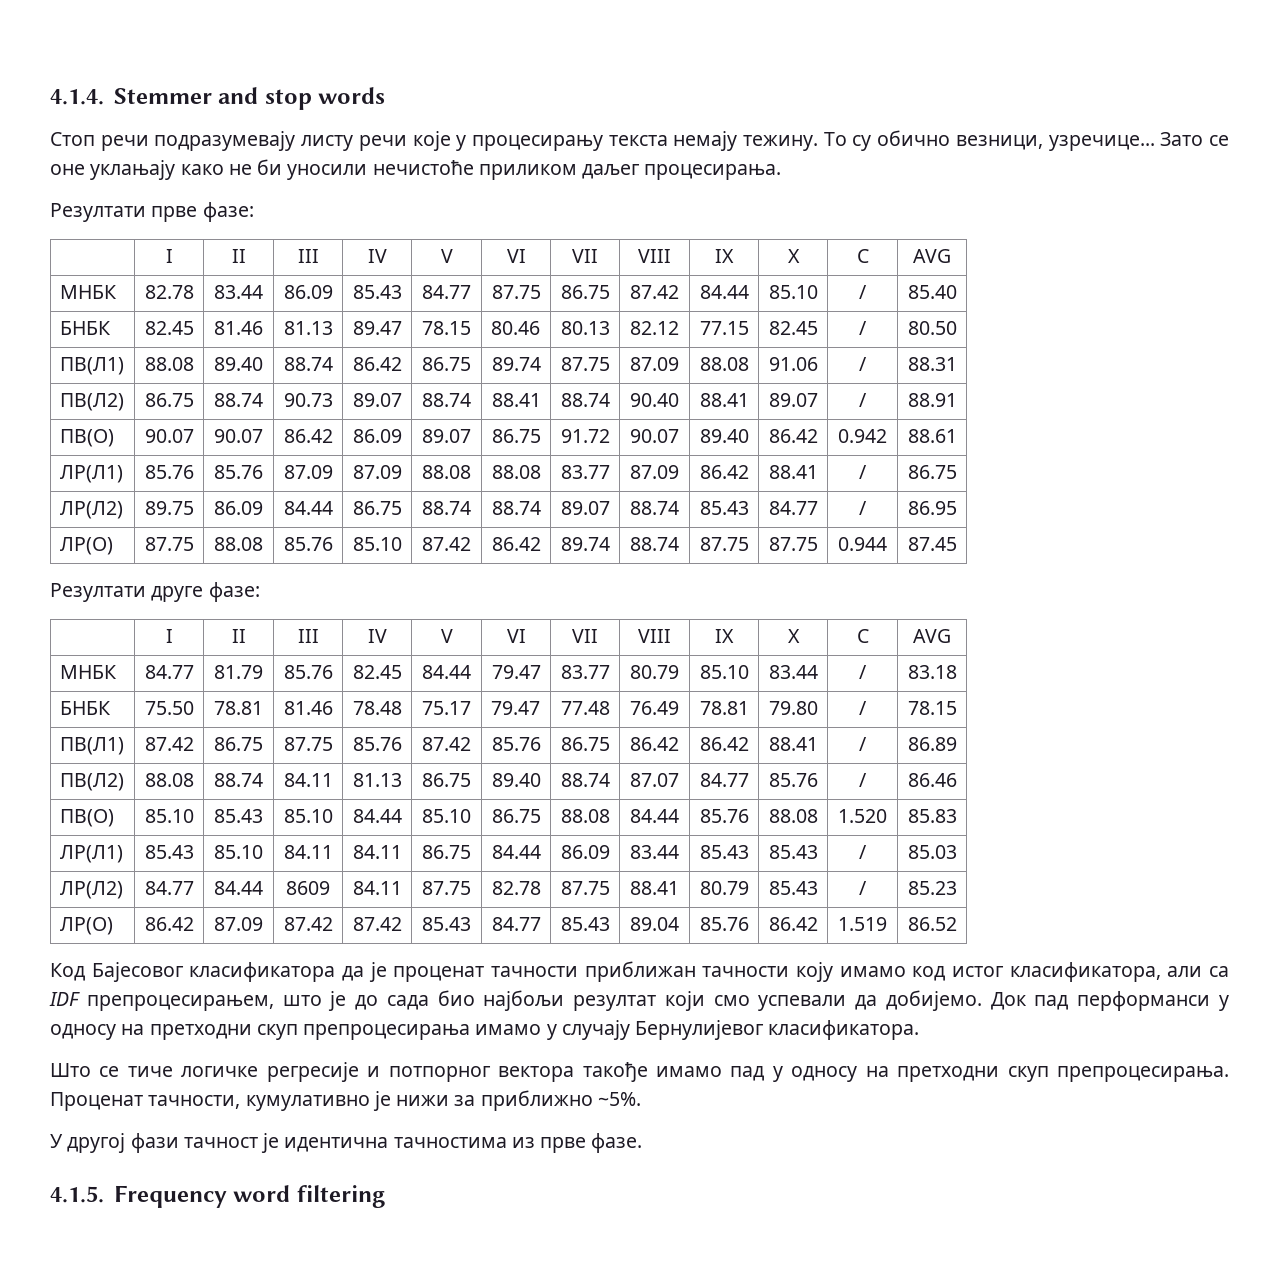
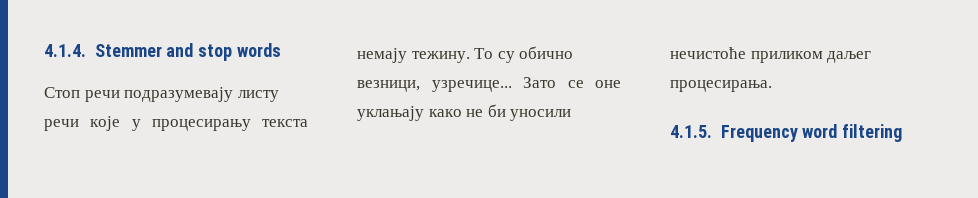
[50,202,254,222] [165,249,173,263] [231,249,246,263] [297,249,319,263] [367,249,387,263] [440,249,453,263] [506,249,526,263] [572,249,598,263] [638,249,671,263] [715,249,734,263] [787,249,800,263] [856,249,869,263] [913,249,951,263] [59,285,117,299] [144,285,194,299] [214,285,263,299] [283,285,333,299] [352,285,402,299] [422,285,471,299] [491,285,541,299] [560,285,610,299] [630,285,679,299] [699,285,749,299] [768,285,818,299] [859,285,867,299] [907,285,957,299] [59,321,111,335] [144,321,194,335] [214,321,263,335] [283,321,333,335] [352,321,402,335] [422,321,471,335] [490,321,540,335] [560,321,610,335] [630,321,679,335] [699,321,749,335] [768,321,818,335] [859,321,867,335] [907,321,957,335] [59,357,124,375] [144,357,194,371] [214,357,263,371] [283,357,333,371] [352,357,402,371] [422,357,471,371] [491,357,541,371] [560,357,610,371] [630,357,679,371] [699,357,749,371] [768,357,818,371] [859,357,867,371] [907,357,957,371] [59,393,124,411] [144,393,194,407] [214,393,263,407] [283,393,333,407] [352,393,402,407] [422,393,471,407] [491,393,541,407] [560,393,610,407] [630,393,679,407] [699,393,749,407] [768,393,818,407] [859,393,867,407] [907,393,957,407] [59,429,114,447] [144,429,194,443] [214,429,263,443] [283,429,333,443] [352,429,402,443] [422,429,471,443] [491,429,541,443] [560,429,610,443] [630,429,679,443] [699,429,749,443] [768,429,818,443] [838,429,887,443] [907,429,957,443] [59,465,123,483] [144,465,194,479] [214,465,263,479] [283,465,333,479] [352,465,402,479] [422,465,471,479] [491,465,541,479] [560,465,610,479] [630,465,679,479] [699,465,749,479] [768,465,818,479] [859,465,867,479] [907,465,957,479] [59,501,123,519] [144,501,194,515] [214,501,263,515] [283,501,333,515] [352,501,402,515] [422,501,471,515] [491,501,541,515] [560,501,610,515] [630,501,679,515] [699,501,749,515] [768,501,818,515] [859,501,867,515] [907,501,957,515] [59,537,113,555] [144,537,194,551] [214,537,263,551] [283,537,333,551] [352,537,402,551] [422,537,471,551] [491,537,541,551] [560,537,610,551] [630,537,679,551] [699,537,749,551] [768,537,818,551] [838,537,887,551] [907,537,957,551] [50,582,260,602] [165,629,173,643] [231,629,246,643] [297,629,319,643] [367,629,387,643] [440,629,453,643] [506,629,526,643] [572,629,598,643] [638,629,671,643] [715,629,734,643] [787,629,800,643] [856,629,869,643] [913,629,951,643] [59,665,117,679] [144,665,194,679] [214,665,263,679] [283,665,333,679] [352,665,402,679] [422,665,471,679] [491,665,541,679] [560,665,610,679] [630,665,679,679] [699,665,749,679] [768,665,818,679] [859,665,867,679] [907,665,957,679] [59,701,111,715] [144,701,194,715] [214,701,263,715] [283,701,333,715] [352,701,402,715] [422,701,471,715] [490,701,540,715] [560,701,610,715] [630,701,679,715] [699,701,749,715] [768,701,818,715] [859,701,867,715] [907,701,957,715] [59,737,124,755] [144,737,194,751] [214,737,263,751] [283,737,333,751] [352,737,402,751] [422,737,471,751] [491,737,541,751] [560,737,610,751] [630,737,679,751] [699,737,749,751] [768,737,818,751] [859,737,867,751] [907,737,957,751] [59,773,124,791] [144,773,194,787] [214,773,263,787] [283,773,333,787] [352,773,402,787] [422,773,471,787] [491,773,541,787] [560,773,610,787] [630,773,679,787] [699,773,749,787] [768,773,818,787] [859,773,867,787] [907,773,957,787] [59,809,114,827] [144,809,194,823] [214,809,263,823] [283,809,333,823] [352,809,402,823] [422,809,471,823] [491,809,541,823] [560,809,610,823] [630,809,679,823] [699,809,749,823] [768,809,818,823] [838,809,887,823] [907,809,957,823] [59,845,123,863] [144,845,194,859] [214,845,263,859] [283,845,333,859] [352,845,402,859] [422,845,471,859] [491,845,541,859] [560,845,610,859] [630,845,679,859] [699,845,749,859] [768,845,818,859] [859,845,867,859] [907,845,957,859] [59,881,123,899] [144,881,194,895] [214,881,263,895] [286,881,330,895] [352,881,402,895] [422,881,471,895] [491,881,541,895] [560,881,610,895] [630,881,679,895] [699,881,749,895] [768,881,818,895] [859,881,867,895] [907,881,957,895] [59,917,113,935] [144,917,194,931] [214,917,263,931] [283,917,333,931] [352,917,402,931] [422,917,471,931] [491,917,541,931] [560,917,610,931] [630,917,679,931] [699,917,749,931] [768,917,818,931] [838,917,887,931] [907,917,957,931] [50,961,1229,982] [49,990,1229,1011] [50,1020,920,1040] [50,1062,1229,1082] [50,1090,641,1111] [50,1133,643,1153] // Резултати прве фазе: // | I | II | III | IV | V | VI | VII | VIII | IX | X | C | AVG // МНБК | 82.78 | 83.44 | 86.09 | 85.43 | 84.77 | 87.75 | 86.75 | 87.42 | 84.44 | 85.10 | / | 85.40 // БНБК | 82.45 | 81.46 | 81.13 | 89.47 | 78.15 | 80.46 | 80.13 | 82.12 | 77.15 | 82.45 | / | 80.50 // ПВ(Л1) | 88.08 | 89.40 | 88.74 | 86.42 | 86.75 | 89.74 | 87.75 | 87.09 | 88.08 | 91.06 | / | 88.31 // ПВ(Л2) | 86.75 | 88.74 | 90.73 | 89.07 | 88.74 | 88.41 | 88.74 | 90.40 | 88.41 | 89.07 | / | 88.91 // ПВ(О) | 90.07 | 90.07 | 86.42 | 86.09 | 89.07 | 86.75 | 91.72 | 90.07 | 89.40 | 86.42 | 0.942 | 88.61 // ЛР(Л1) | 85.76 | 85.76 | 87.09 | 87.09 | 88.08 | 88.08 | 83.77 | 87.09 | 86.42 | 88.41 | / | 86.75 // ЛР(Л2) | 89.75 | 86.09 | 84.44 | 86.75 | 88.74 | 88.74 | 89.07 | 88.74 | 85.43 | 84.77 | / | 86.95 // ЛР(О) | 87.75 | 88.08 | 85.76 | 85.10 | 87.42 | 86.42 | 89.74 | 88.74 | 87.75 | 87.75 | 0.944 | 87.45 // Резултати друге фазе: // | I | II | III | IV | V | VI | VII | VIII | IX | X | C | AVG // МНБК | 84.77 | 81.79 | 85.76 | 82.45 | 84.44 | 79.47 | 83.77 | 80.79 | 85.10 | 83.44 | / | 83.18 // БНБК | 75.50 | 78.81 | 81.46 | 78.48 | 75.17 | 79.47 | 77.48 | 76.49 | 78.81 | 79.80 | / | 78.15 // ПВ(Л1) | 87.42 | 86.75 | 87.75 | 85.76 | 87.42 | 85.76 | 86.75 | 86.42 | 86.42 | 88.41 | / | 86.89 // ПВ(Л2) | 88.08 | 88.74 | 84.11 | 81.13 | 86.75 | 89.40 | 88.74 | 87.07 | 84.77 | 85.76 | / | 86.46 // ПВ(О) | 85.10 | 85.43 | 85.10 | 84.44 | 85.10 | 86.75 | 88.08 | 84.44 | 85.76 | 88.08 | 1.520 | 85.83 // ЛР(Л1) | 85.43 | 85.10 | 84.11 | 84.11 | 86.75 | 84.44 | 86.09 | 83.44 | 85.43 | 85.43 | / | 85.03 // ЛР(Л2) | 84.77 | 84.44 | 8609 | 84.11 | 87.75 | 82.78 | 87.75 | 88.41 | 80.79 | 85.43 | / | 85.23 // ЛР(О) | 86.42 | 87.09 | 87.42 | 87.42 | 85.43 | 84.77 | 85.43 | 89.04 | 85.76 | 86.42 | 1.519 | 86.52 // Код Бајесовог класификатора да је проценат тачности приближан тачности коју имамо код истог класификатора, али са IDF препроцесирањем, што је до сада био најбољи резултат који смо успевали да добијемо. Док пад перформанси у односу на претходни скуп препроцесирања имамо у случају Бернулијевог класификатора. // Што се тиче логичке регресије и потпорног вектора такође имамо пад у односу на претходни скуп препроцесирања. Проценат тачности, кумулативно је нижи за приближно ~5%. // У другој фази тачност је идентична тачностима из прве фазе. -> (772, 86) none

